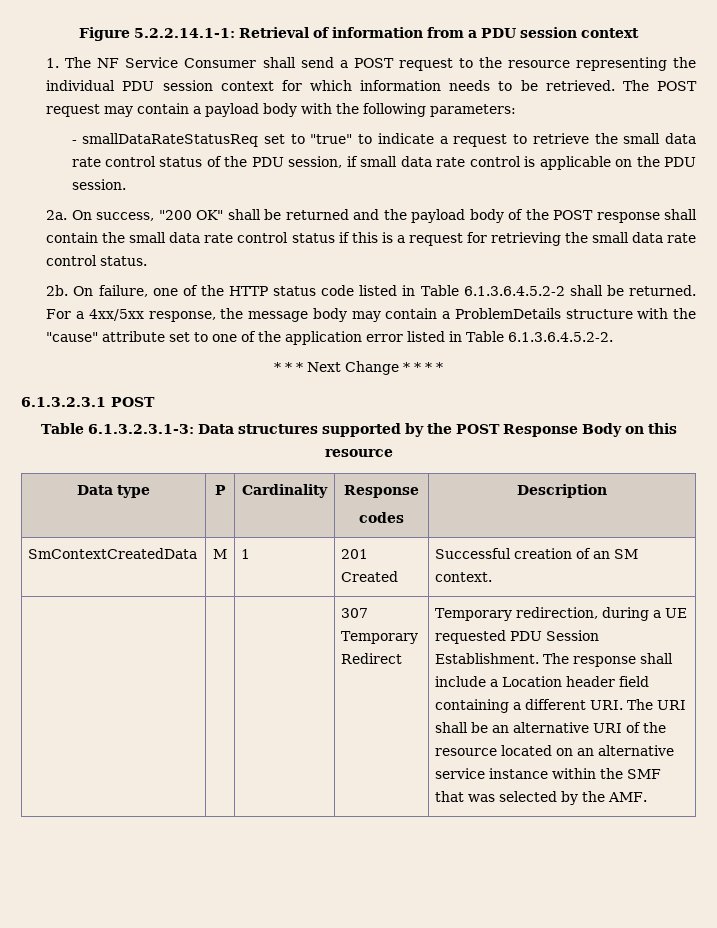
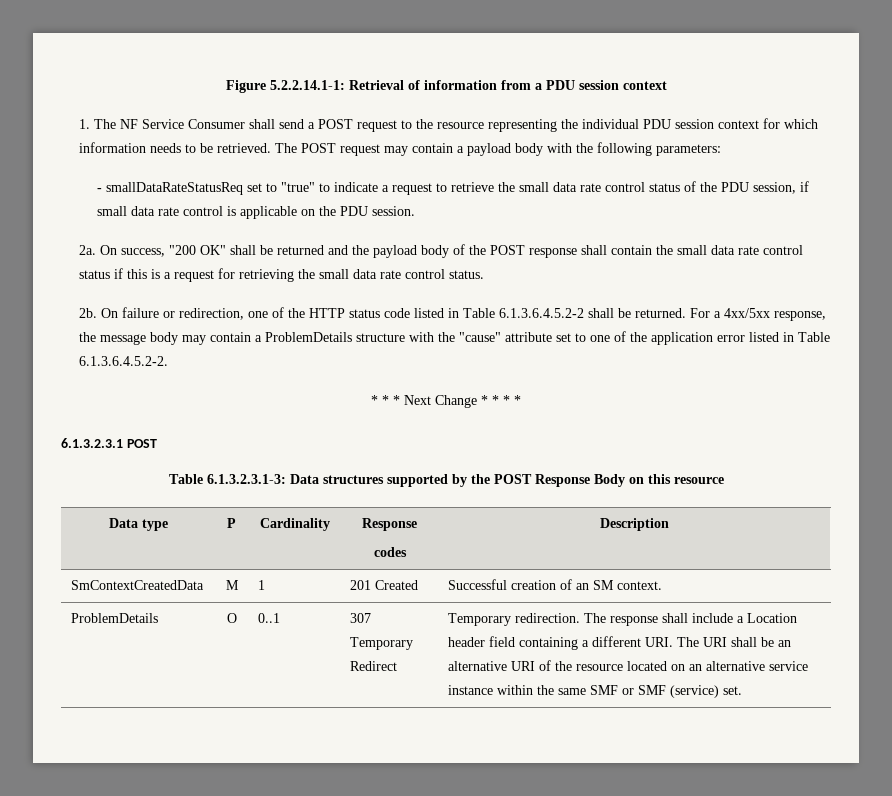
[98,285,148,297] failure, -> [122,307,245,320] failure or redirection,
(493, 577) | | -> [71,613,159,623] [226,613,237,623] [258,613,281,623] ProblemDetails | O | 0..1
[516,607,688,621] [435,630,600,644] [435,653,540,664] redirection, during a UE requested PDU Session Establishment. -> [515,613,581,623] redirection.
[627,769,662,779] [435,791,648,805] SMF that was selected by the AMF. -> [558,685,743,698] same SMF or SMF (service) set.

